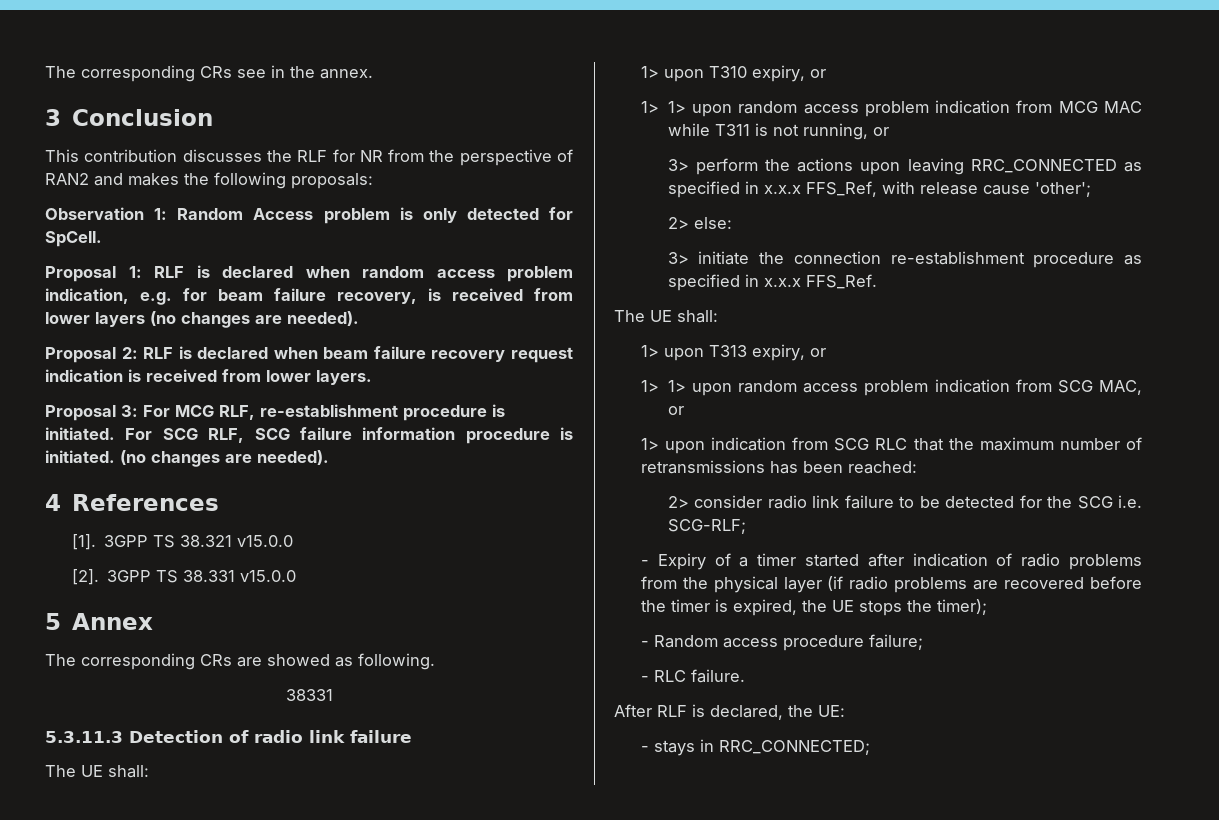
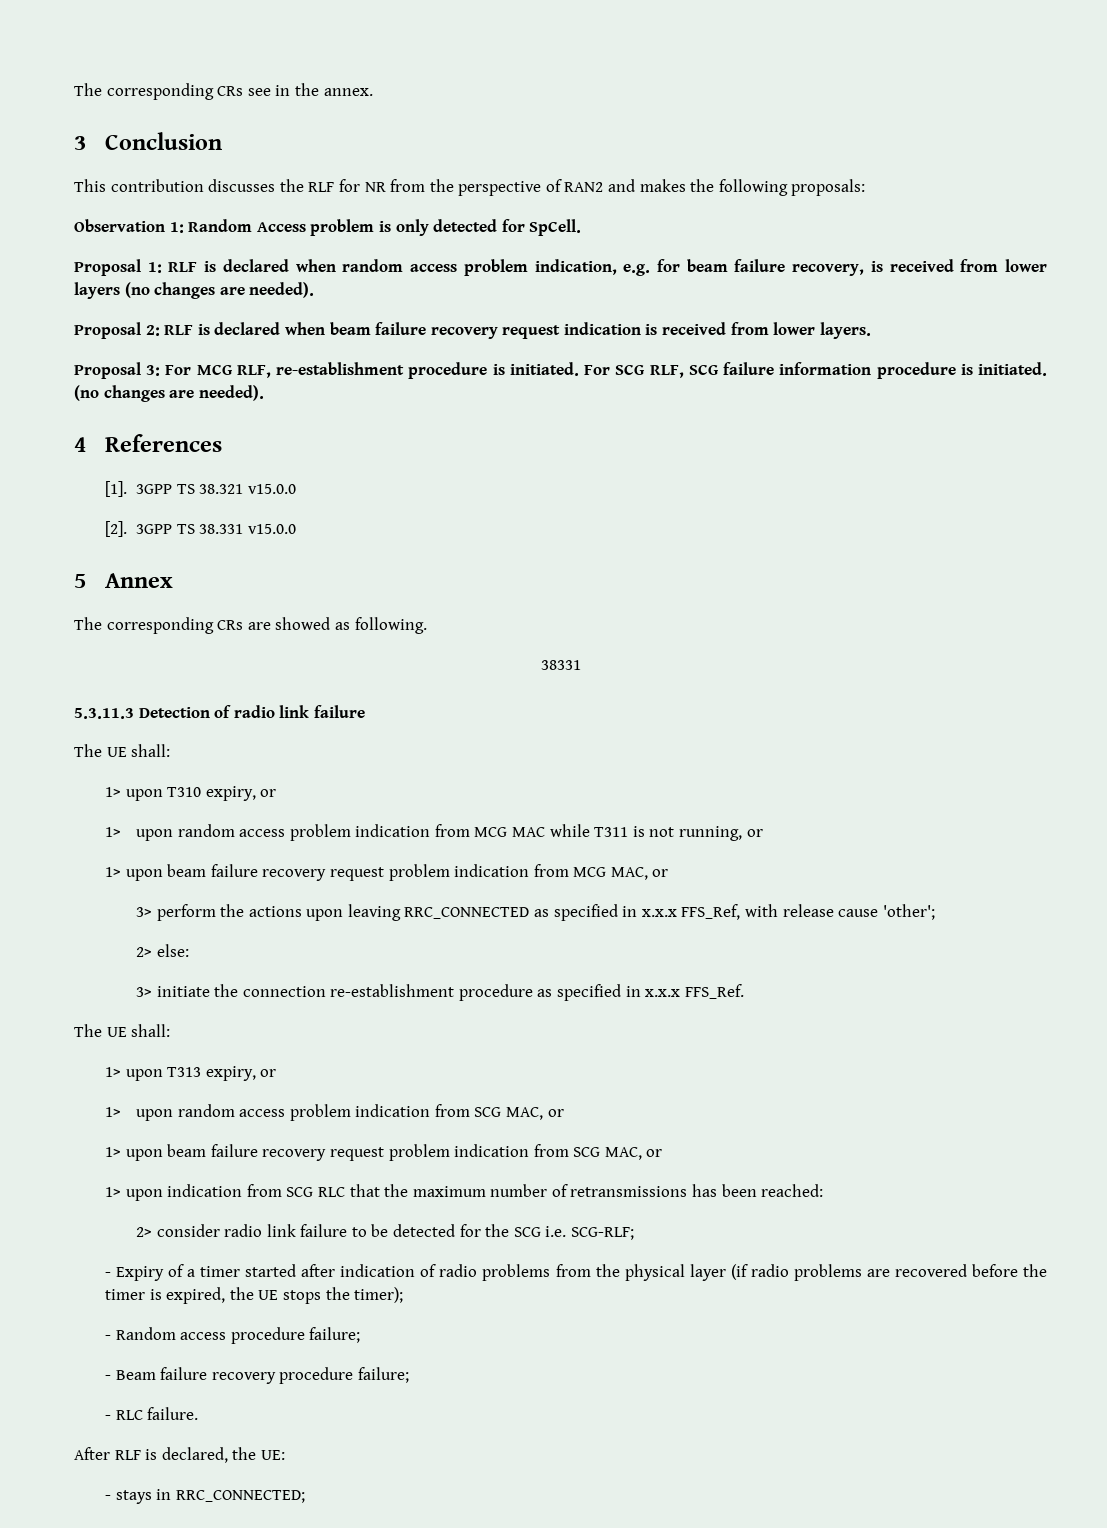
[667,101,686,113] 1> -> (121, 832) none
(889, 131) none -> [104,864,669,881] // 1> upon beam failure recovery request problem indication from MCG MAC, or
[667,380,686,392] 1> -> (121, 1112) none
(684, 410) none -> [104,1144,663,1161] // 1> upon beam failure recovery request problem indication from SCG MAC, or
(923, 642) none -> [104,1367,409,1384] // - Beam failure recovery procedure failure;

